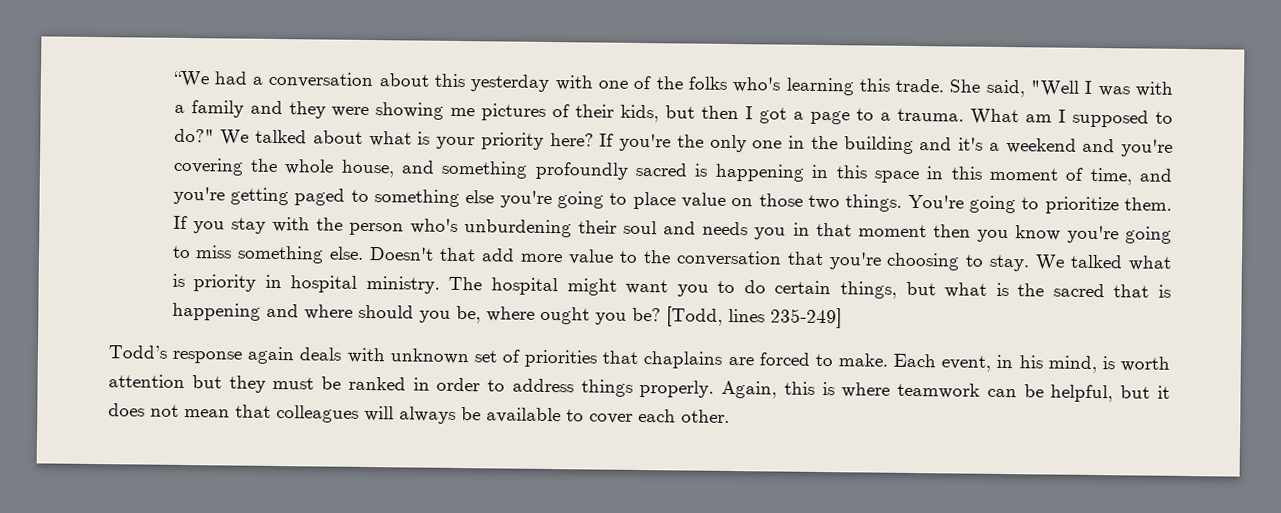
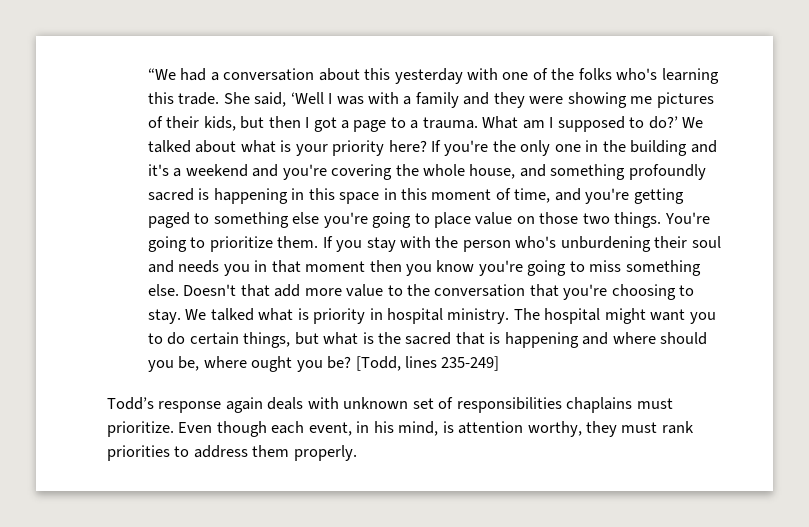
[1030,80,1080,97] "Well -> [290,92,324,104] ‘Well
[173,128,215,143] do?" -> [648,116,678,129] do?’
[524,349,937,369] priorities that chaplains are forced to make. Each -> [456,397,673,413] [107,421,305,437] responsibilities chaplains must prioritize. Even though each
[1119,356,1170,372] [108,374,1171,403] [108,403,730,424] worth attention but they must be ranked in order to address things properly. Again, this is where teamwork can be helpful, but it does not mean that colleagues will always be available to cover each other. -> [458,421,694,437] [107,445,357,461] attention worthy, they must rank priorities to address them properly.

